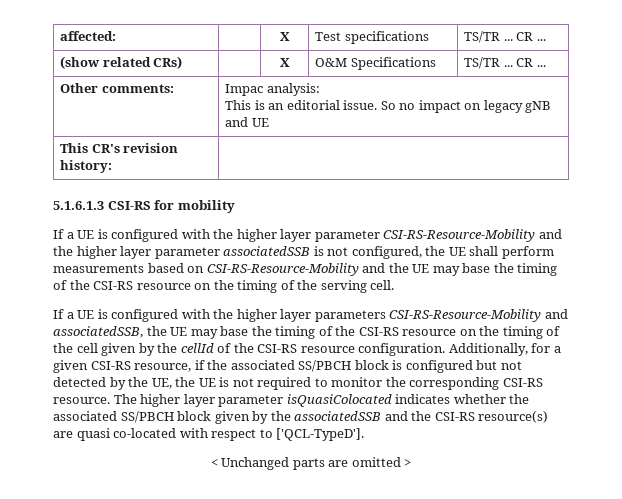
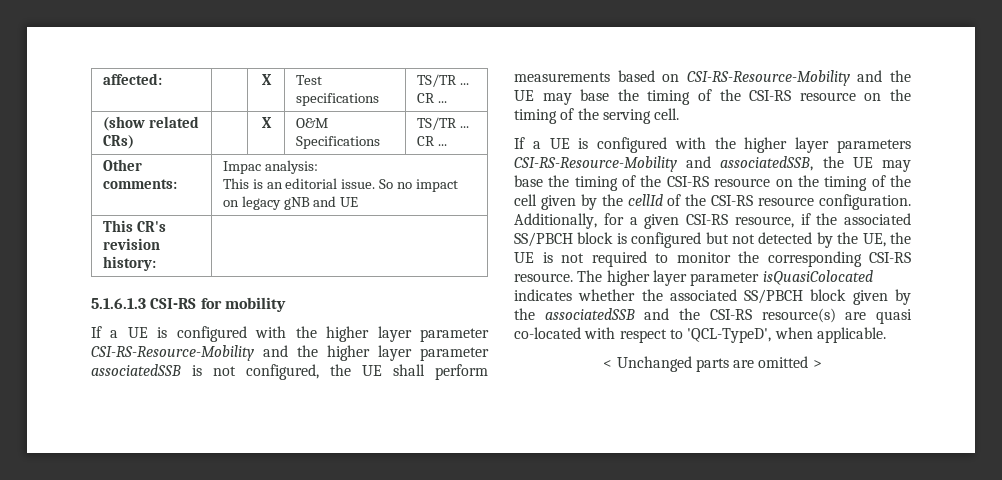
[276,428,365,441] ['QCL-TypeD']. -> [687,327,886,343] 'QCL-TypeD', when applicable.

